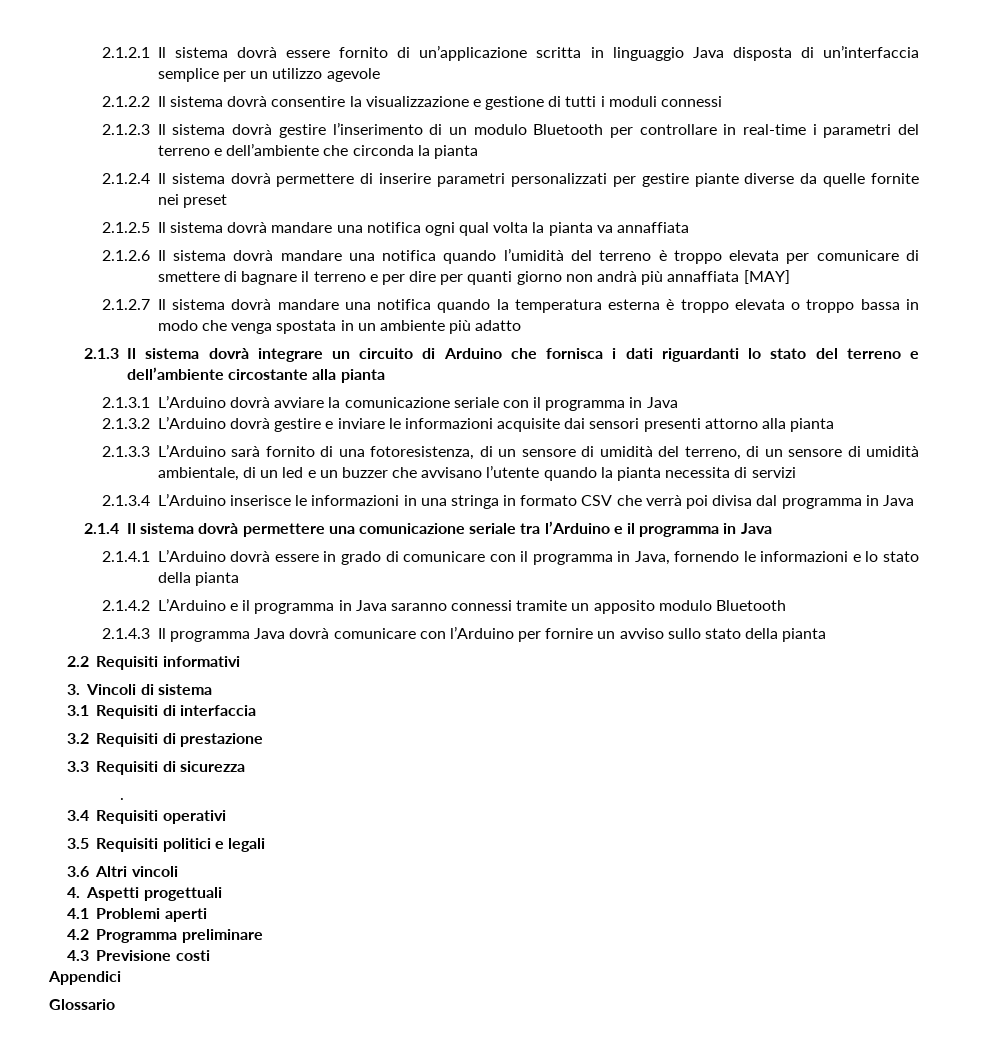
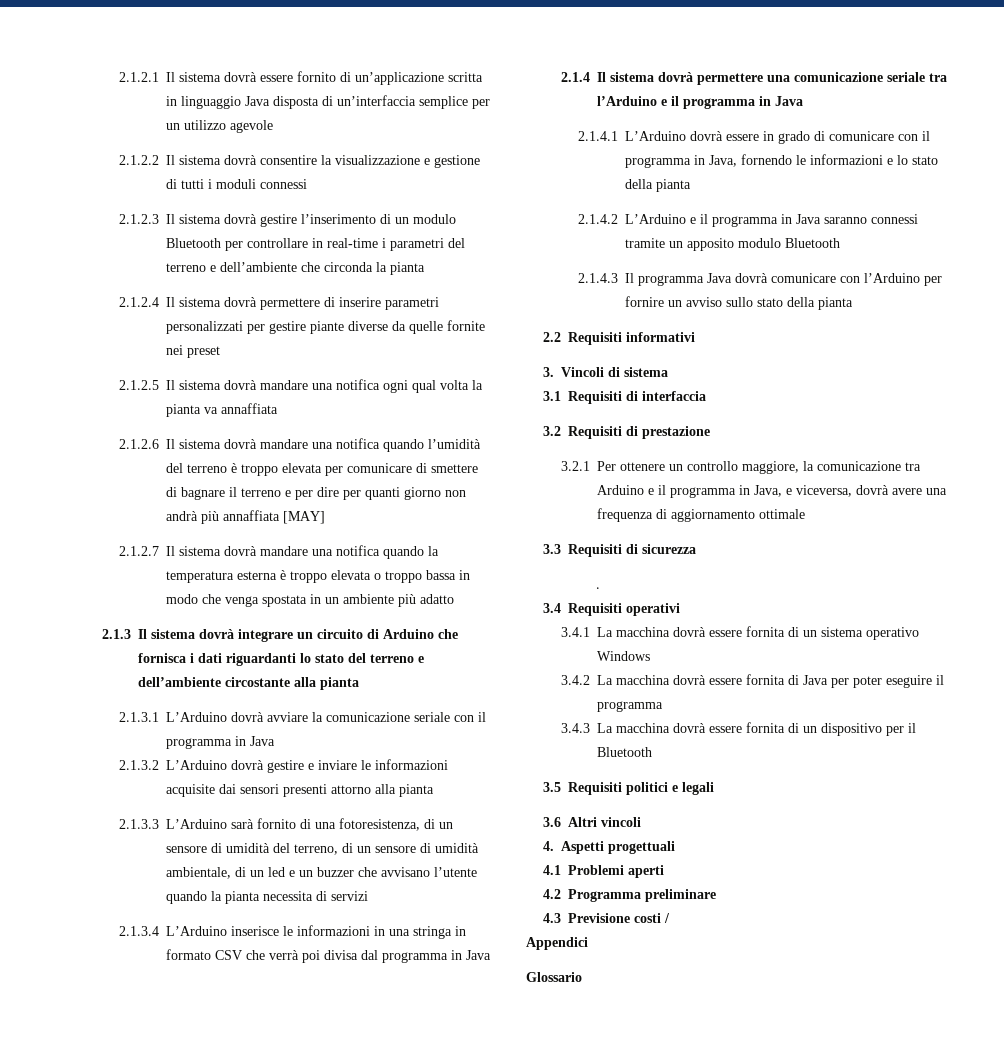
(263, 740) none -> [560,461,921,474] [596,485,947,498] [596,508,805,522] // 3.2.1 Per ottenere un controllo maggiore, la comunicazione tra Arduino e il programma in Java, e viceversa, dovrà avere una frequenza di aggiornamento ottimale
(226, 817) none -> [560,626,919,640] [596,651,650,661] [560,674,944,688] [596,701,663,712] [560,722,916,736] [596,747,652,757] // 3.4.1 La macchina dovrà essere fornita di un sistema operativo Windows // 3.4.2 La macchina dovrà essere fornita di Java per poter eseguire il programma // 3.4.3 La macchina dovrà essere fornita di un dispositivo per il Bluetooth
(210, 955) none -> [664,913,671,923] /

